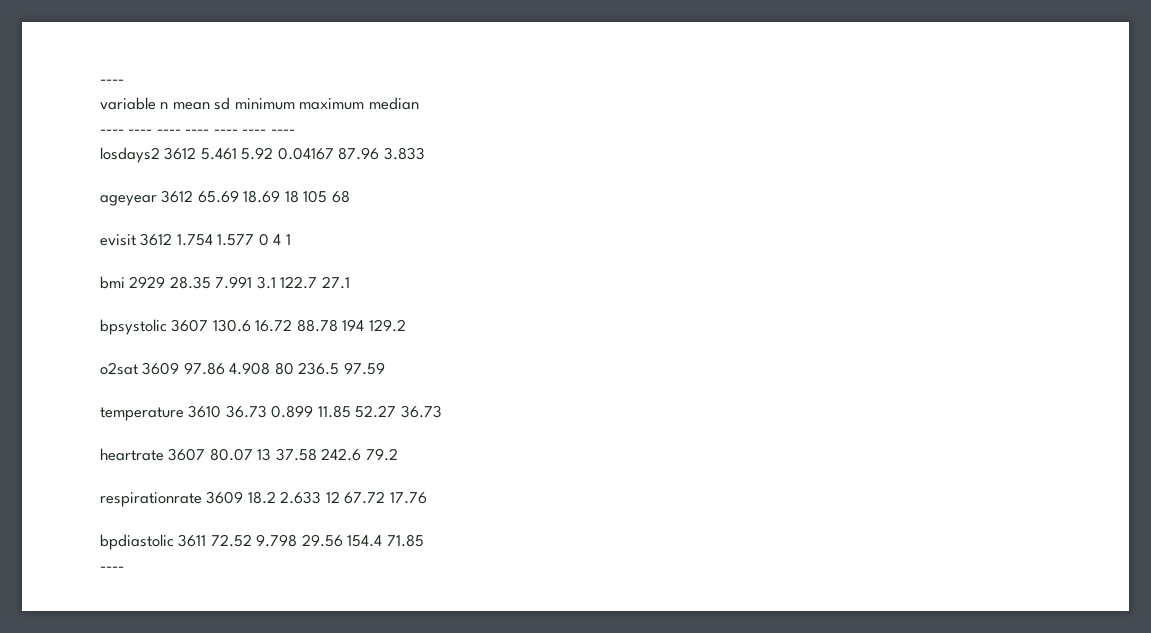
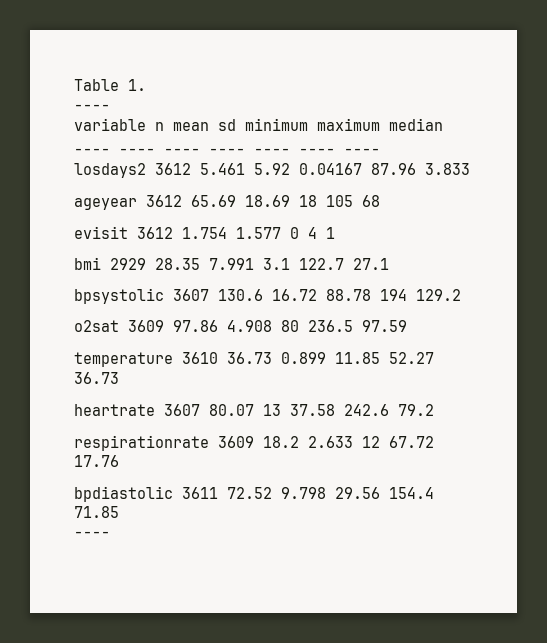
(100, 81) none -> [74,79,146,91] Table 1. //

